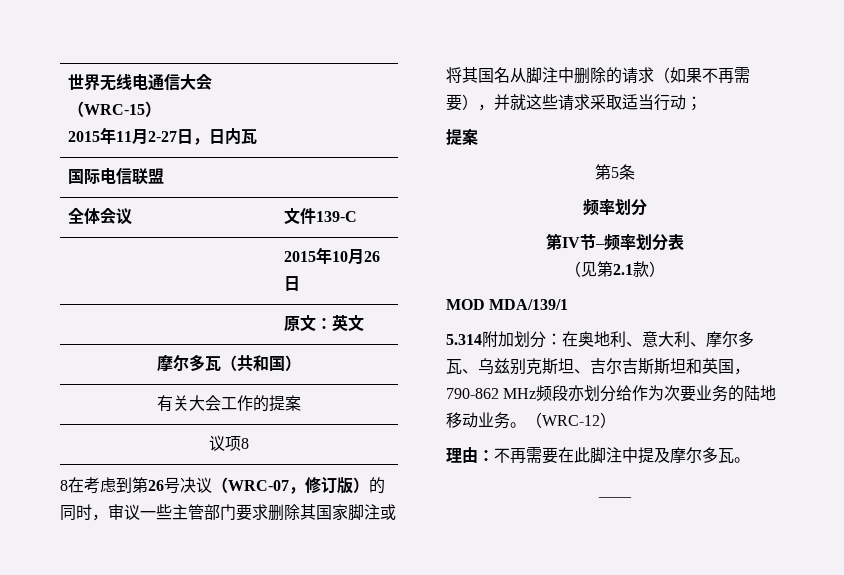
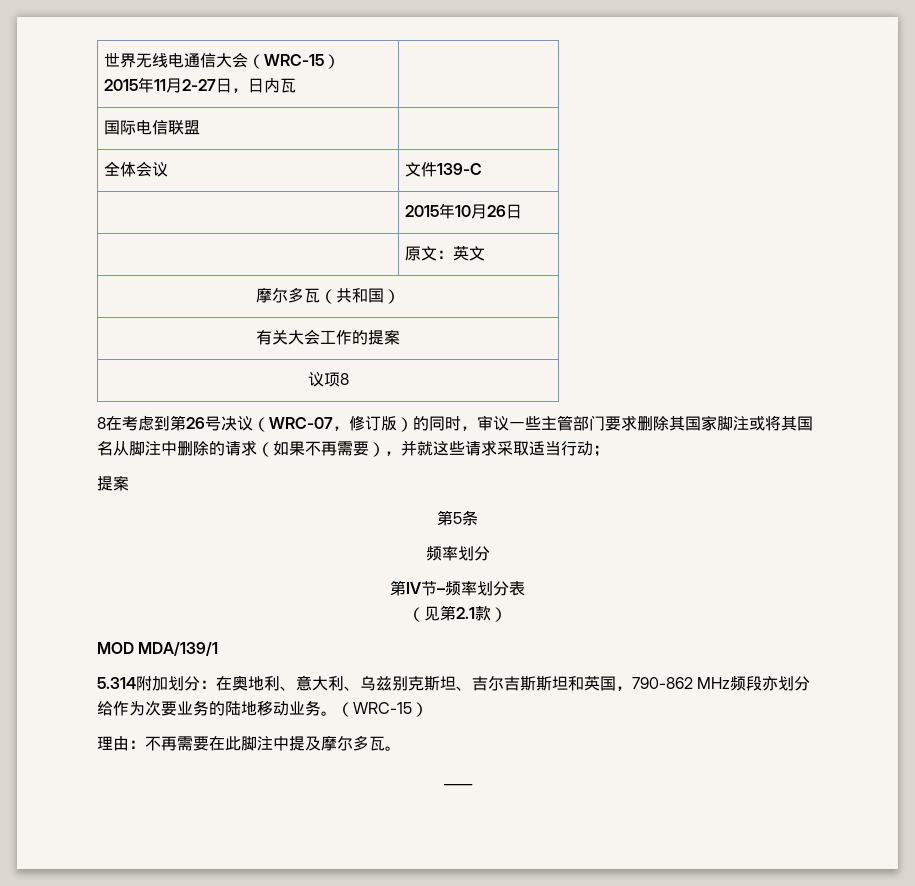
[706,331,754,347] [446,359,478,374] 摩尔多瓦、 -> (360, 688) none
[542,415,600,426] WRC-12 -> [353,702,412,714] WRC-15

